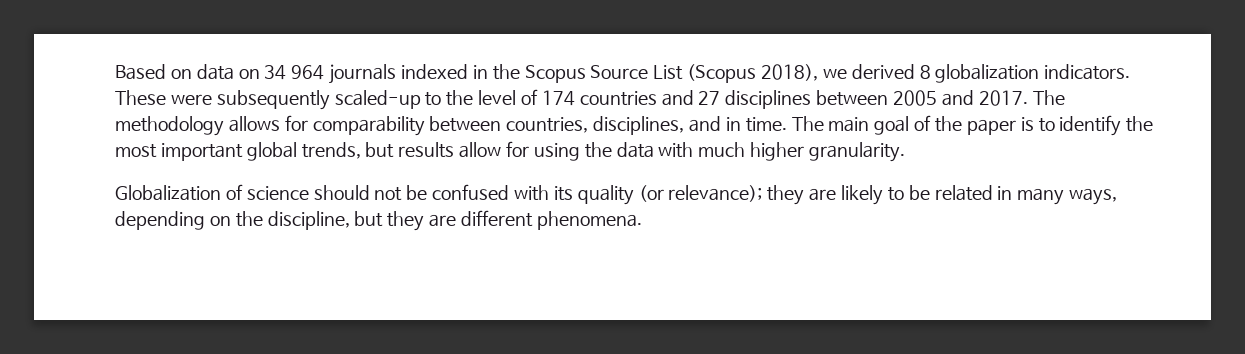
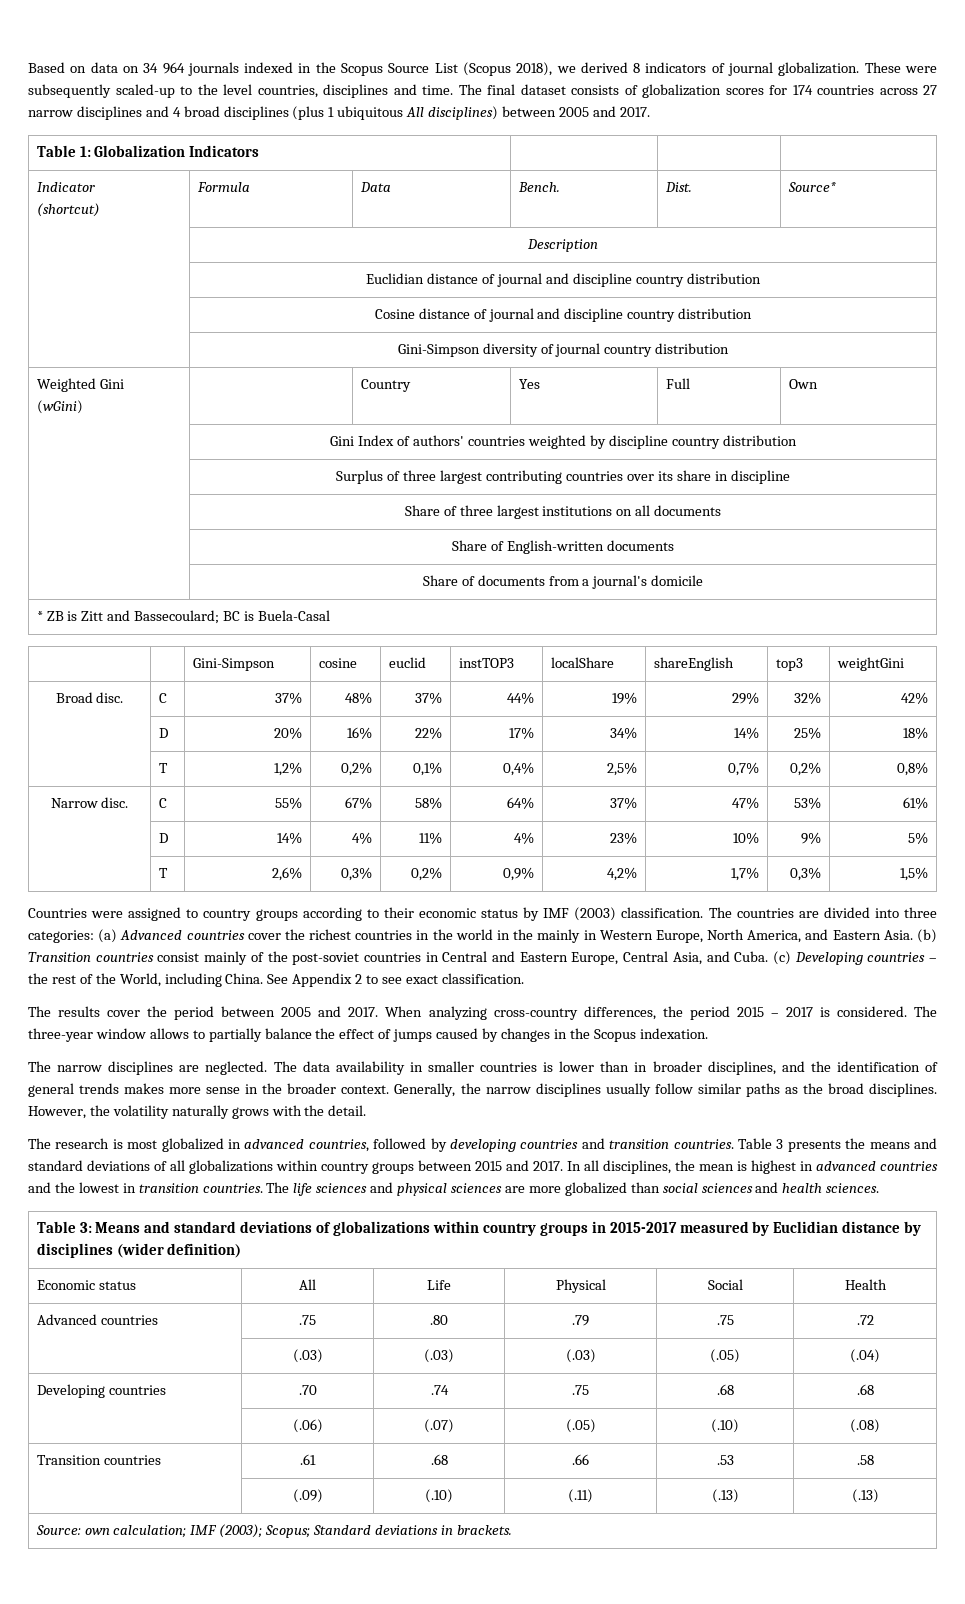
[935,64,1131,83] globalization indicators. -> [645,62,860,76] indicators of journal globalization.
[521,89,1065,109] [115,115,1154,136] [115,141,906,162] [115,184,1118,205] [115,210,642,231] of 174 countries and 27 disciplines between 2005 and 2017. The methodology allows for comparability between countries, disciplines, and in time. The main goal of the paper is to identify the most important global trends, but results allow for using the data with much higher granularity. // Globalization of science should not be confused with its quality (or relevance); they are likely to be related in many ways, depending on the discipline, but they are different phenomena. -> [257,84,937,98] [28,106,650,120] [36,145,260,157] [36,182,95,192] [36,203,100,217] [196,182,250,192] [359,182,391,192] [517,182,560,192] [664,182,692,192] [787,182,836,192] [527,239,598,252] [366,273,761,287] [374,308,753,322] [397,343,730,357] [36,378,124,392] [36,400,83,414] [360,379,411,392] [518,379,540,389] [665,378,690,389] [788,379,818,389] [330,435,797,449] [336,470,790,484] [404,505,722,519] [452,540,674,554] [422,575,704,589] [36,610,330,624] [192,658,275,671] [318,658,357,668] [388,657,426,668] [458,658,514,668] [550,657,614,668] [653,657,734,671] [775,658,803,671] [836,657,904,671] [55,692,124,703] [158,693,167,703] [275,692,303,704] [345,692,373,704] [415,692,443,704] [507,692,535,704] [612,692,638,704] [732,692,760,704] [794,692,822,704] [901,692,929,704] [158,728,168,738] [274,727,303,739] [347,727,373,739] [415,727,443,739] [509,727,535,739] [610,727,638,739] [734,727,760,739] [794,727,822,739] [903,727,929,739] [158,763,168,773] [274,762,303,776] [341,762,373,776] [413,762,443,776] [503,762,535,776] [607,762,638,776] [728,762,760,776] [790,762,822,776] [897,762,929,776] [50,797,129,808] [158,798,167,808] [275,797,303,809] [345,797,373,809] [415,797,443,809] [507,797,535,809] [610,797,638,809] [732,797,760,809] [794,797,822,809] [903,797,929,809] [158,833,168,843] [277,832,303,844] [352,832,373,844] [419,832,443,844] [514,832,535,844] [610,832,638,844] [733,832,760,844] [801,832,822,844] [908,832,929,844] [158,868,168,878] [272,867,303,881] [341,867,373,881] [411,867,443,881] [503,867,535,881] [607,867,638,881] [731,867,760,881] [790,867,822,881] [900,867,929,881] [28,907,938,921] [28,929,937,943] [28,951,938,965] [28,973,524,987] [28,1006,937,1020] [28,1028,708,1042] [28,1061,939,1075] [28,1083,937,1097] [28,1105,367,1119] [28,1138,937,1152] [28,1160,938,1174] [28,1182,880,1196] [36,1221,922,1236] [36,1243,242,1258] [36,1280,136,1290] [299,1279,316,1290] [427,1280,451,1290] [555,1279,606,1293] [707,1279,743,1290] [844,1279,887,1290] [36,1314,158,1325] [299,1315,316,1325] [430,1315,448,1325] [572,1315,589,1326] [716,1315,734,1325] [856,1315,874,1325] [292,1349,323,1363] [424,1349,454,1363] [565,1349,596,1363] [710,1349,740,1363] [850,1349,880,1363] [36,1384,166,1398] [298,1385,317,1395] [430,1385,449,1395] [572,1385,589,1395] [716,1384,734,1395] [856,1384,874,1395] [292,1419,323,1433] [424,1419,454,1433] [565,1419,596,1433] [711,1419,739,1433] [850,1419,880,1433] [36,1455,161,1465] [300,1454,316,1465] [430,1454,448,1465] [572,1454,589,1465] [716,1455,734,1465] [856,1455,874,1465] [292,1489,323,1503] [425,1489,453,1503] [568,1489,593,1503] [711,1489,739,1503] [851,1489,879,1503] [35,1524,512,1538] countries, disciplines and time. The final dataset consists of globalization scores for 174 countries across 27 narrow disciplines and 4 broad disciplines (plus 1 ubiquitous All disciplines) between 2005 and 2017. // Table 1: Globalization Indicators | | | // Indicator // (shortcut) | Formula | Data | Bench. | Dist. | Source* // | Description // | Euclidian distance of journal and discipline country distribution // | Cosine distance of journal and discipline country distribution // | Gini-Simpson diversity of journal country distribution // Weighted Gini // (wGini) | | Country | Yes | Full | Own // | Gini Index of authors' countries weighted by discipline country distribution // | Surplus of three largest contributing countries over its share in discipline // | Share of three largest institutions on all documents // | Share of English-written documents // | Share of documents from a journal's domicile // * ZB is Zitt and Bassecoulard; BC is Buela-Casal // | | Gini-Simpson | cosine | euclid | instTOP3 | localShare | shareEnglish | top3 | weightGini // Broad disc. | C | 37% | 48% | 37% | 44% | 19% | 29% | 32% | 42% // | D | 20% | 16% | 22% | 17% | 34% | 14% | 25% | 18% // | T | 1,2% | 0,2% | 0,1% | 0,4% | 2,5% | 0,7% | 0,2% | 0,8% // Narrow disc. | C | 55% | 67% | 58% | 64% | 37% | 47% | 53% | 61% // | D | 14% | 4% | 11% | 4% | 23% | 10% | 9% | 5% // | T | 2,6% | 0,3% | 0,2% | 0,9% | 4,2% | 1,7% | 0,3% | 1,5% // Countries were assigned to country groups according to their economic status by IMF (2003) classification. The countries are divided into three categories: (a) Advanced countries cover the richest countries in the world in the mainly in Western Europe, North America, and Eastern Asia. (b) Transition countries consist mainly of the post-soviet countries in Central and Eastern Europe, Central Asia, and Cuba. (c) Developing countries – the rest of the World, including China. See Appendix 2 to see exact classification. // The results cover the period between 2005 and 2017. When analyzing cross-country differences, the period 2015 – 2017 is considered. The three-year window allows to partially balance the effect of jumps caused by changes in the Scopus indexation. // The narrow disciplines are neglected. The data availability in smaller countries is lower than in broader disciplines, and the identification of general trends makes more sense in the broader context. Generally, the narrow disciplines usually follow similar paths as the broad disciplines. However, the volatility naturally grows with the detail. // The research is most globalized in advanced countries, followed by developing countries and transition countries. Table 3 presents the means and standard deviations of all globalizations within country groups between 2015 and 2017. In all disciplines, the mean is highest in advanced countries and the lowest in transition countries. The life sciences and physical sciences are more globalized than social sciences and health sciences. // Table 3: Means and standard deviations of globalizations within country groups in 2015-2017 measured by Euclidian distance by disciplines (wider definition) // Economic status | All | Life | Physical | Social | Health // Advanced countries | .75 | .80 | .79 | .75 | .72 // | (.03) | (.03) | (.03) | (.05) | (.04) // Developing countries | .70 | .74 | .75 | .68 | .68 // | (.06) | (.07) | (.05) | (.10) | (.08) // Transition countries | .61 | .68 | .66 | .53 | .58 // | (.09) | (.10) | (.11) | (.13) | (.13) // Source: own calculation; IMF (2003); Scopus; Standard deviations in brackets.

